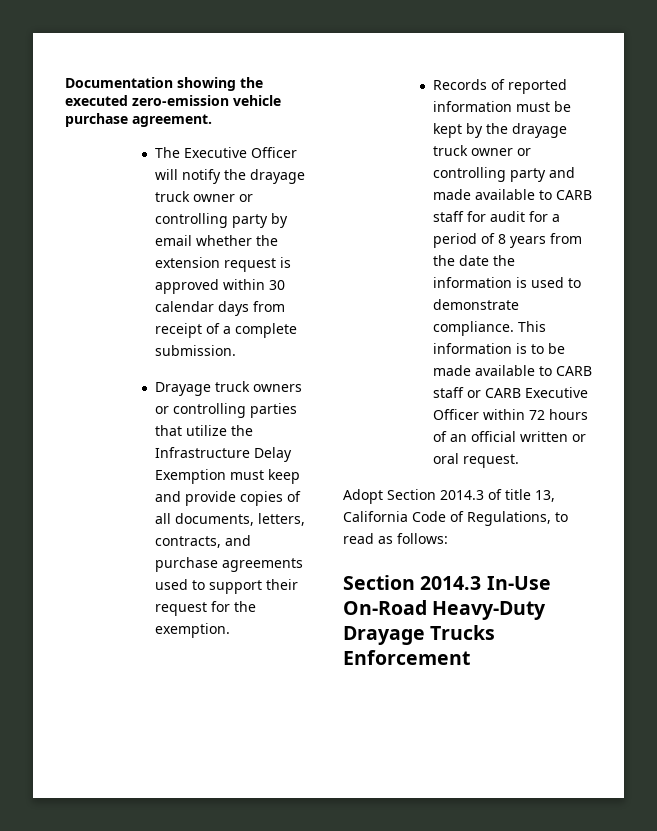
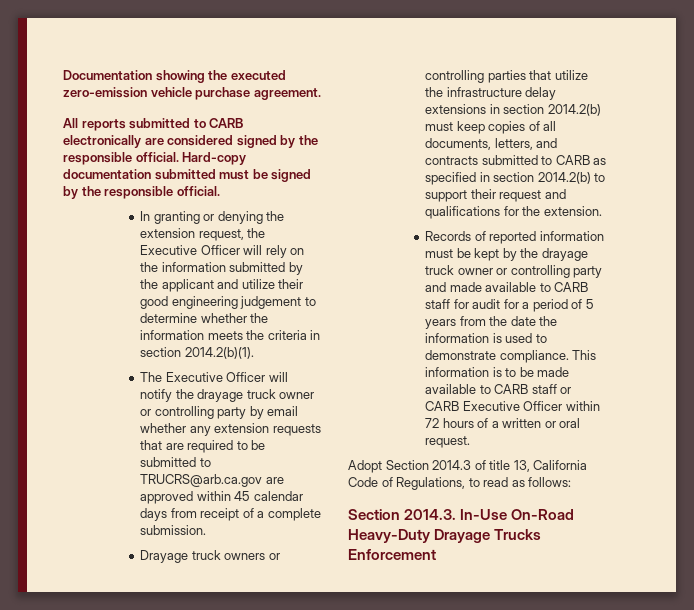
(212, 120) none -> [63,118,244,131] [63,135,318,148] [63,152,247,165] [63,169,312,182] [63,186,220,199] [140,211,285,224] [140,228,266,241] [140,245,305,258] [140,262,303,275] [140,279,304,292] [140,296,316,309] [140,313,269,323] [140,330,321,340] [140,347,254,359] // All reports submitted to CARB electronically are considered signed by the responsible official. Hard-copy documentation submitted must be signed by the responsible official. // In granting or denying the extension request, the Executive Officer will rely on the information submitted by the applicant and utilize their good engineering judgement to determine whether the information meets the criteria in section 2014.2(b)(1).
[255,235,278,246] [154,257,291,272] the extension request is -> [189,423,321,436] [140,440,266,453] [140,457,211,467] [140,474,284,487] any extension requests that are required to be submitted to TRUCRS@arb.ca.gov are
[268,280,285,290] 30 -> [234,491,251,501] 45
[154,447,292,462] [154,469,300,484] [154,491,236,506] Infrastructure Delay Exemption must keep and provide -> [446,87,557,100] [425,104,601,116] [425,121,485,134] infrastructure delay extensions in section 2014.2(b) must keep
[154,535,251,548] [154,557,303,572] [154,579,188,590] contracts, and purchase agreements used -> [536,138,558,148] [425,155,607,165] [425,172,591,185] and contracts submitted to CARB as specified in section 2014.2(b)
(207, 609) none -> [544,189,566,199] [425,206,501,219] and qualifications
[154,623,230,638] exemption. -> [543,206,602,216] extension.
[497,234,506,244] 8 -> [585,299,594,309] 5
[449,431,516,442] an official -> [491,421,499,428] a
[420,576,482,590] 2014.3 -> [404,509,457,520] 2014.3.

